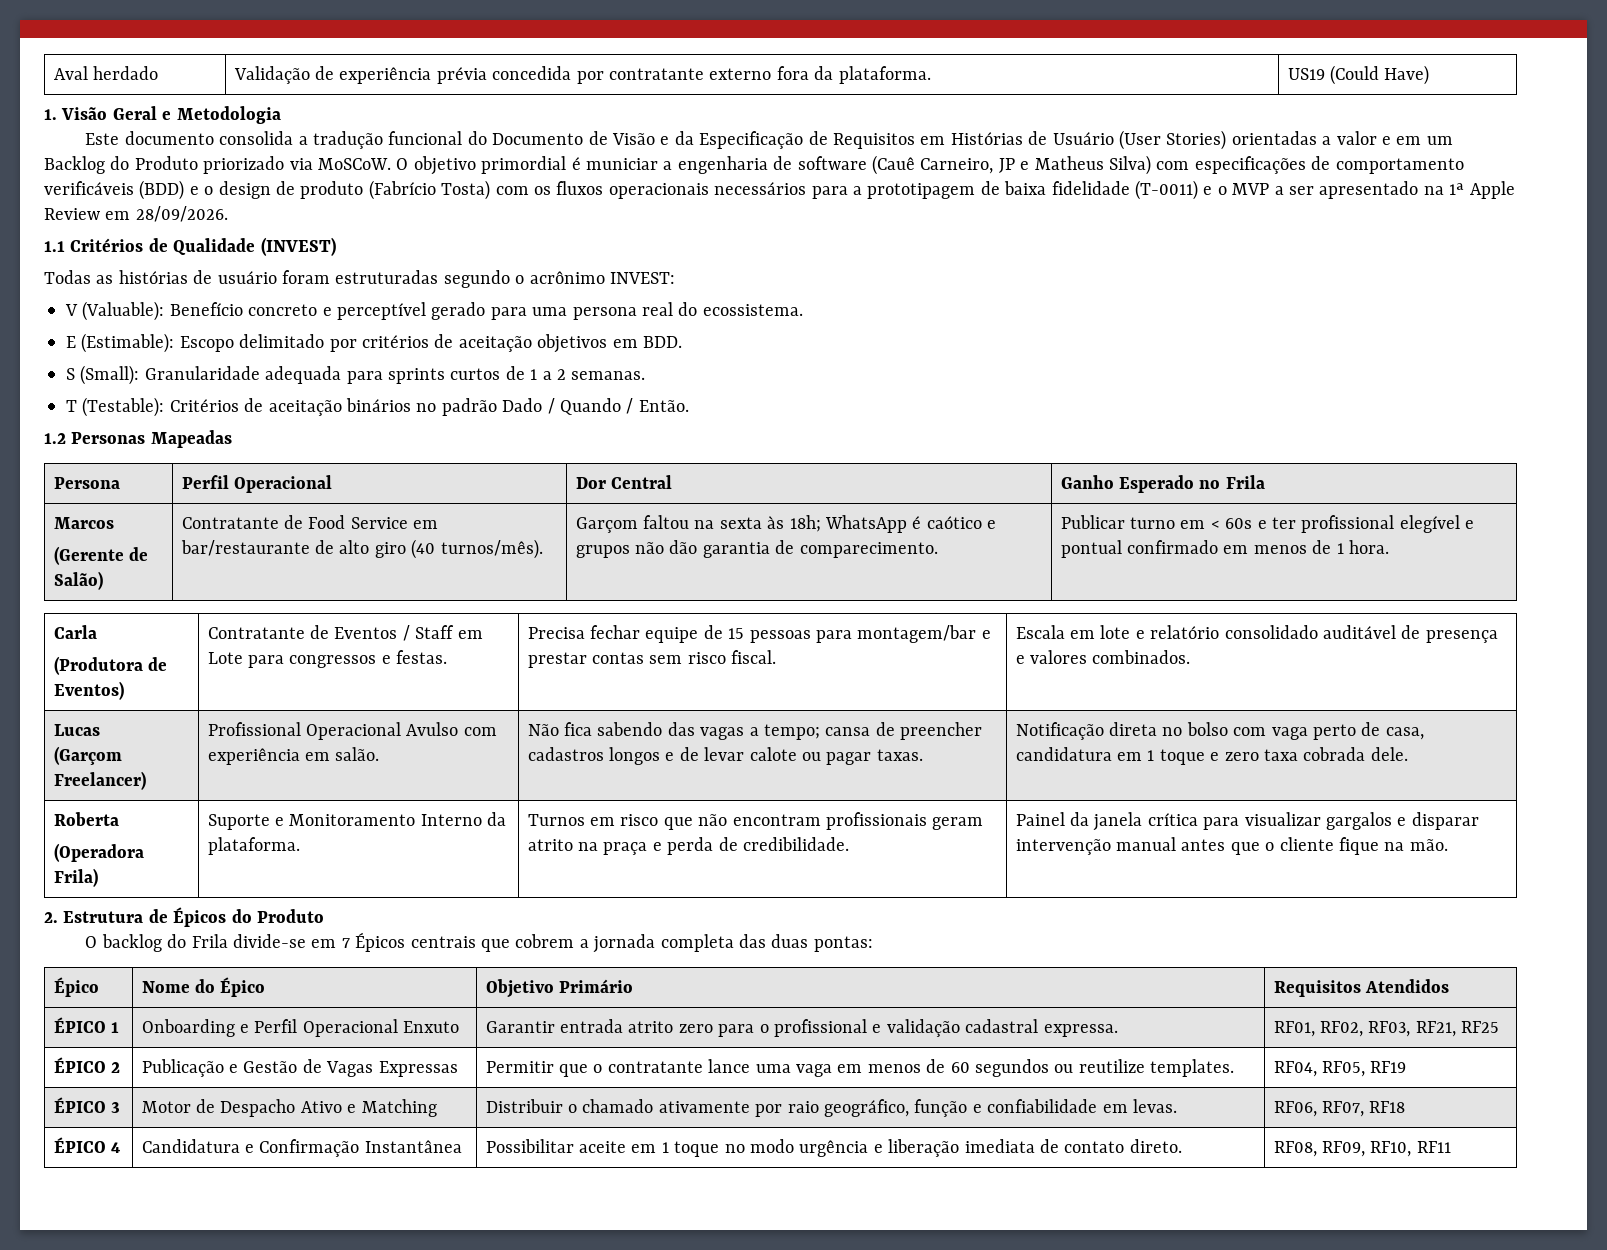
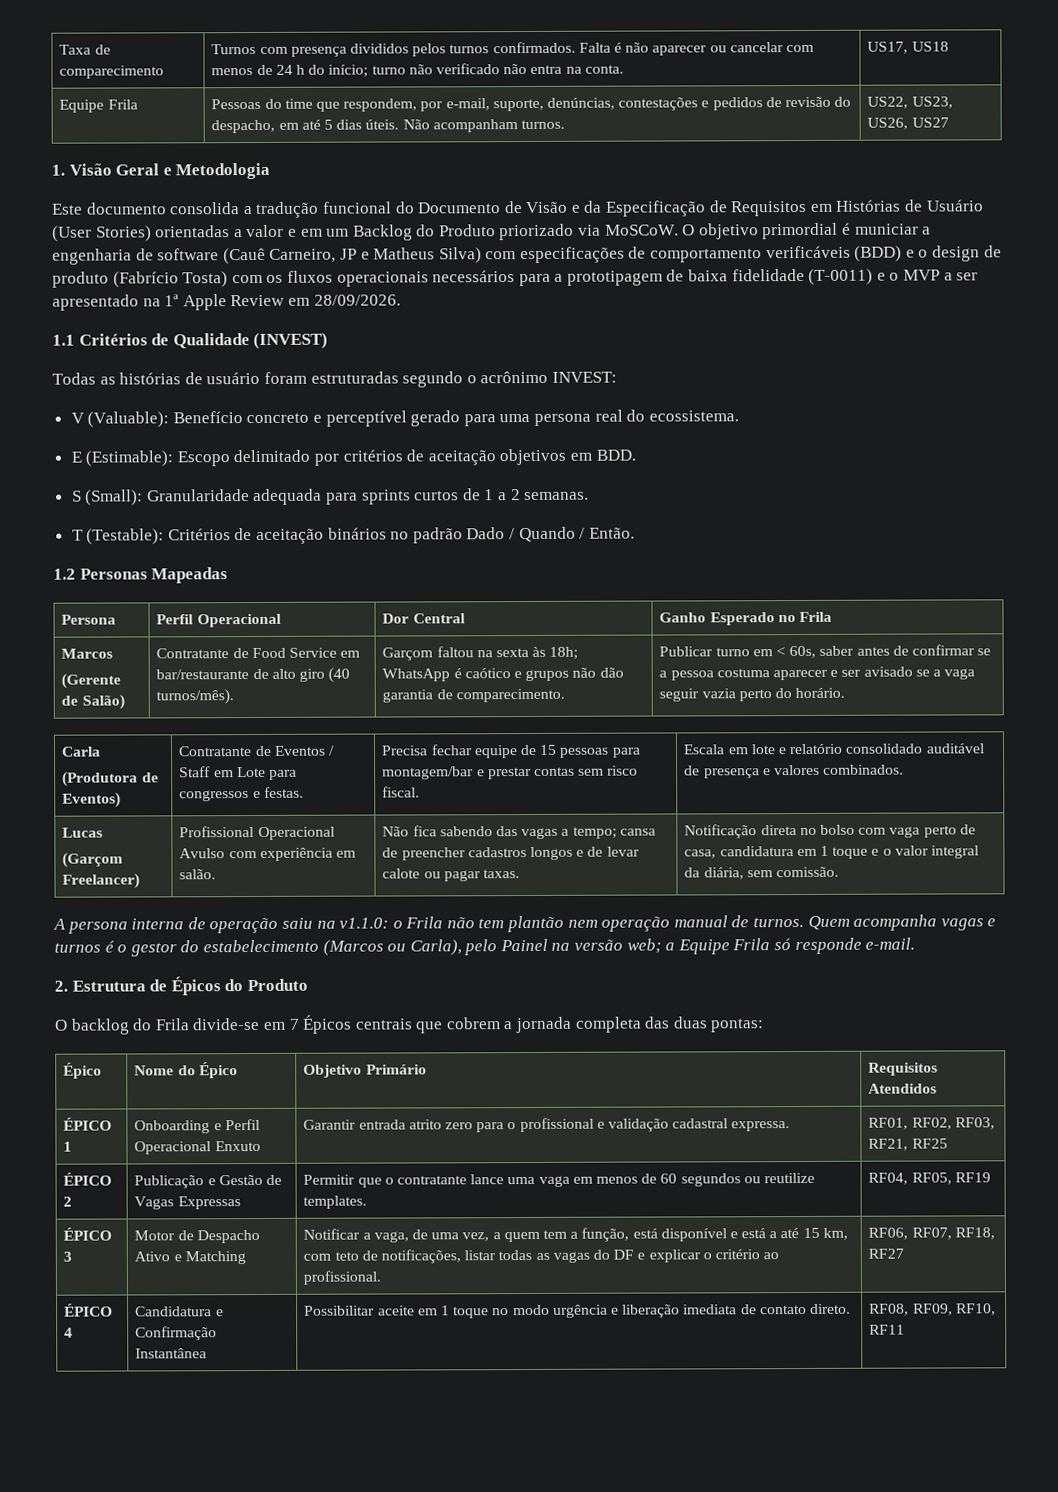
[53,66,159,80] [233,66,931,84] [1287,65,1430,85] Aval herdado | Validação de experiência prévia concedida por contratante externo fora da plataforma. | US19 (Could Have) -> [59,44,111,55] [59,65,165,79] [211,41,814,57] [211,63,624,78] [867,41,949,54] [59,99,138,113] [211,96,852,112] [211,119,565,134] [867,96,953,109] [867,117,949,130] Taxa de comparecimento | Turnos com presença divididos pelos turnos confirmados. Falta é não aparecer ou cancelar com menos de 24 h do início; turno não verificado não entra na conta. | US17, US18 // Equipe Frila | Pessoas do time que respondem, por e-mail, suporte, denúncias, contestações e pedidos de revisão do despacho, em até 5 dias úteis. Não acompanham turnos. | US22, US23, US26, US27
[1225,515,1475,533] [1060,540,1390,558] 60s e ter profissional elegível e pontual confirmado em menos de 1 hora. -> [789,644,992,659] [659,666,976,681] [659,687,846,702] 60s, saber antes de confirmar se a pessoa costuma aparecer e ser avisado se a vaga seguir vazia perto do horário.
[1224,747,1408,761] [53,812,119,826] [53,843,144,862] [53,868,98,887] [207,812,507,830] [207,837,300,855] [527,812,984,830] [527,837,850,855] [1015,812,1479,831] [1015,837,1448,855] zero taxa cobrada dele. // Roberta // (Operadora Frila) | Suporte e Monitoramento Interno da plataforma. | Turnos em risco que não encontram profissionais geram atrito na praça e perda de credibilidade. | Painel da janela crítica para visualizar gargalos e disparar intervenção manual antes que o cliente fique na mão. -> [882,845,979,859] [684,866,840,880] [53,914,997,934] [54,937,916,957] o valor integral da diária, sem comissão. // A persona interna de operação saiu na v1.1.0: o Frila não tem plantão nem operação manual de turnos. Quem acompanha vagas e turnos é o gestor do estabelecimento (Marcos ou Carla), pelo Painel na versão web; a Equipe Frila só responde e-mail.
[485,1099,1178,1117] Distribuir o chamado ativamente por raio geográfico, função e confiabilidade em levas. -> [303,1227,848,1243] [303,1249,780,1264] [303,1270,382,1285] Notificar a vaga, de uma vez, a quem tem a função, está disponível e está a até 15 km, com teto de notificações, listar todas as vagas do DF e explicar o critério ao profissional.
[1369,1101,1406,1113] RF18 -> [954,1227,995,1240] [868,1248,905,1259] RF18, RF27

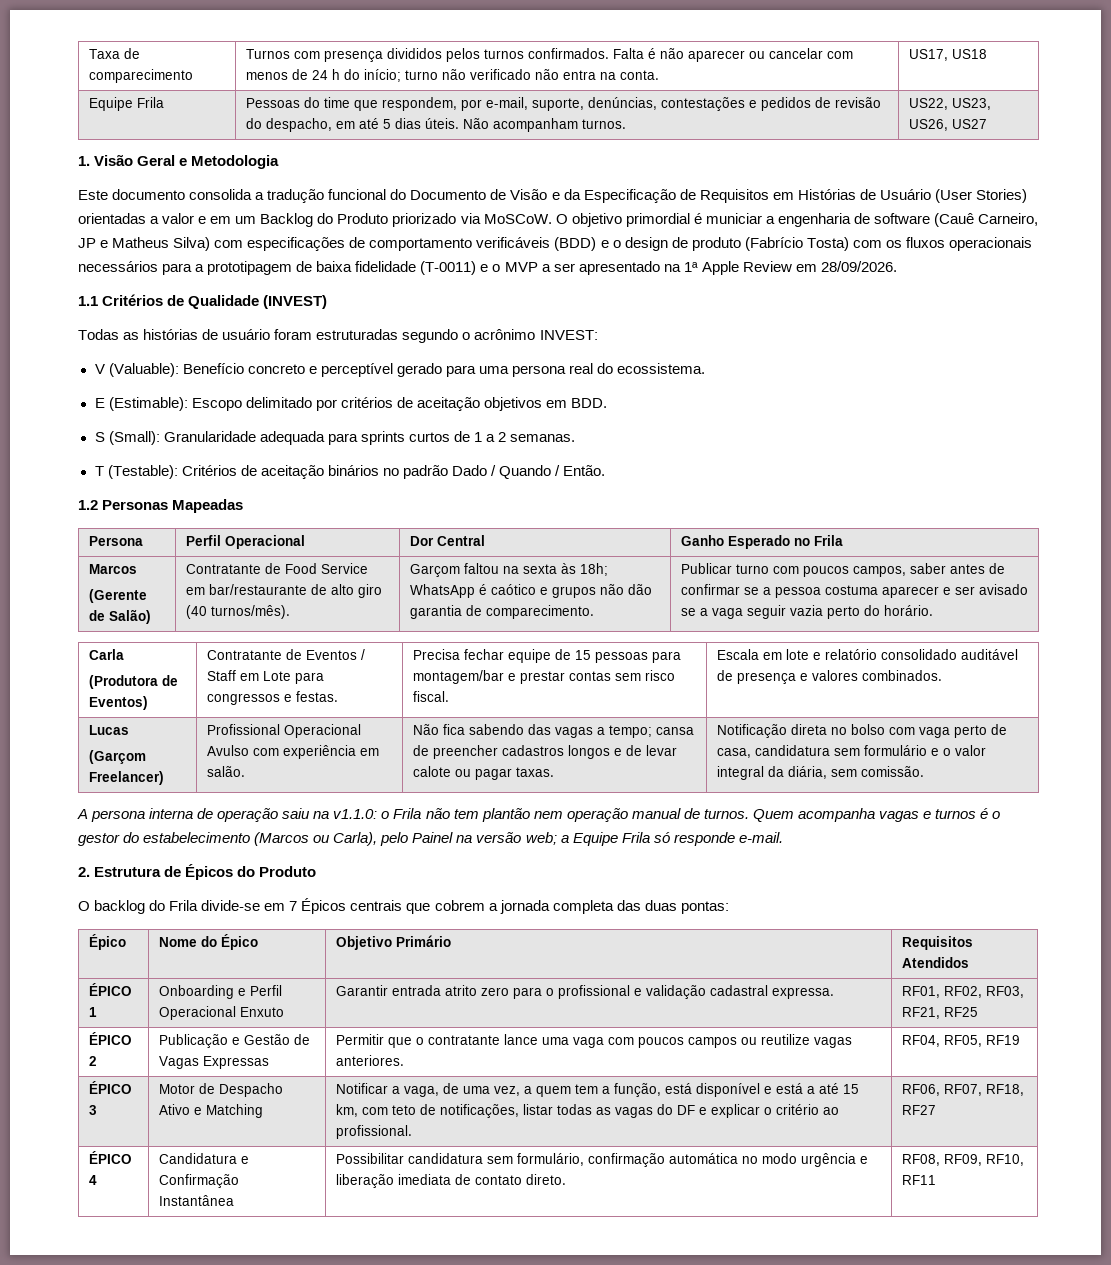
[752,645,817,659] em < 60s, -> [772,566,906,577] com poucos campos,
[796,845,869,859] em 1 toque -> [833,745,927,756] sem formulário
[572,1172,815,1187] [303,1195,368,1209] em menos de 60 segundos ou reutilize templates. -> [607,1034,852,1048] [335,1055,404,1066] com poucos campos ou reutilize vagas anteriores.
[377,1305,490,1319] aceite em 1 toque -> [407,1153,738,1167] candidatura sem formulário, confirmação automática

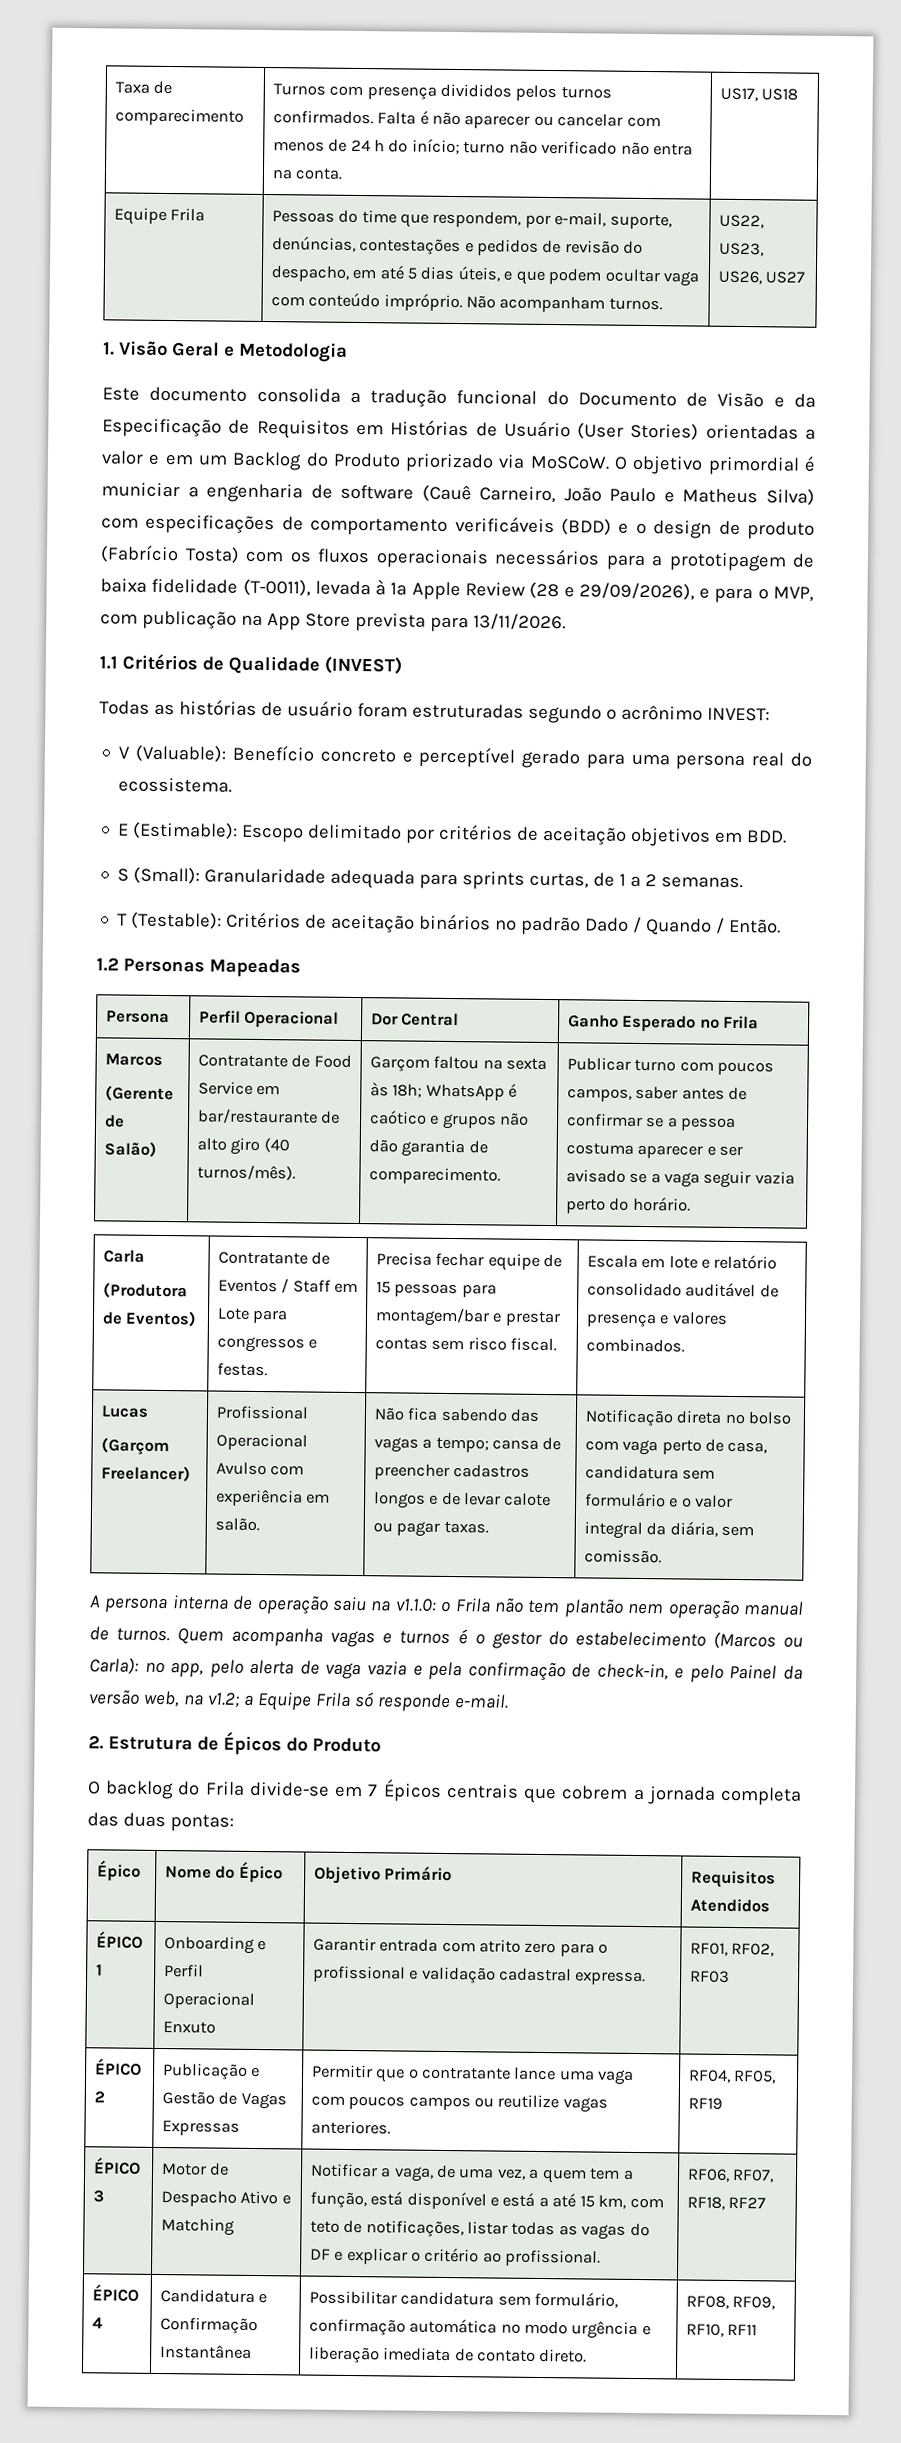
[424,118,459,129] úteis. -> [457,266,700,287] [270,292,463,312] úteis, e que podem ocultar vaga com conteúdo impróprio.
[78,238,96,248] JP -> [563,487,657,503] João Paulo
[420,261,897,275] (T-0011) e o MVP a ser apresentado na 1ª Apple Review em 28/09/2026. -> [242,578,815,604] [100,610,566,633] (T-0011), levada à 1ª Apple Review (28 e 29/09/2026), e para o MVP, com publicação na App Store prevista para 13/11/2026.
[408,432,450,442] curtos -> [529,872,590,889] curtas,
[333,832,557,846] Carla), pelo Painel na versão web; -> [89,1657,803,1683] [88,1689,241,1708] Carla): no app, pelo alerta de vaga vazia e pela confirmação de check-in, e pelo Painel da versão web, na v1.2;
(441, 990) none -> [441,1941,476,1953] com
[985,986,1024,998] [901,1007,978,1019] RF03, RF21, RF25 -> [689,1970,730,1983] RF03

